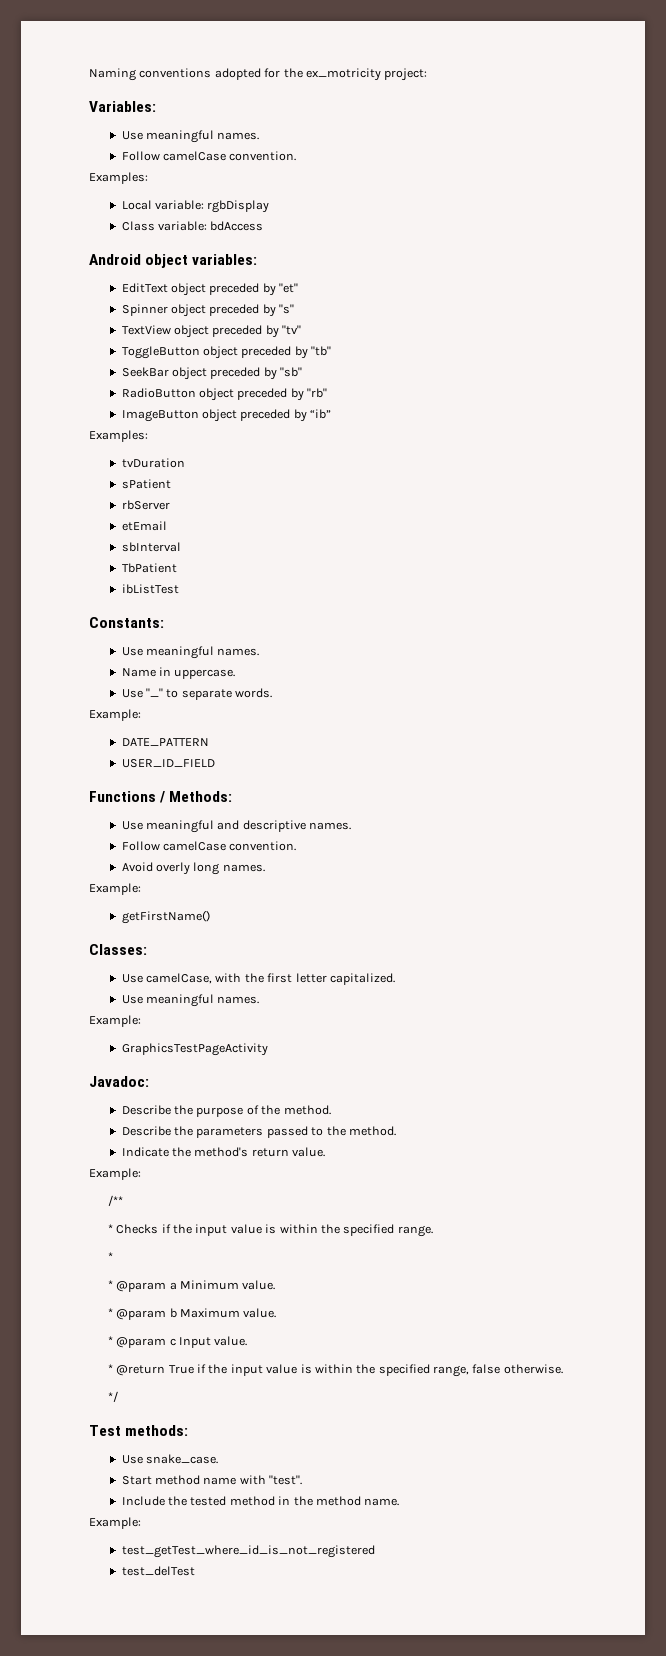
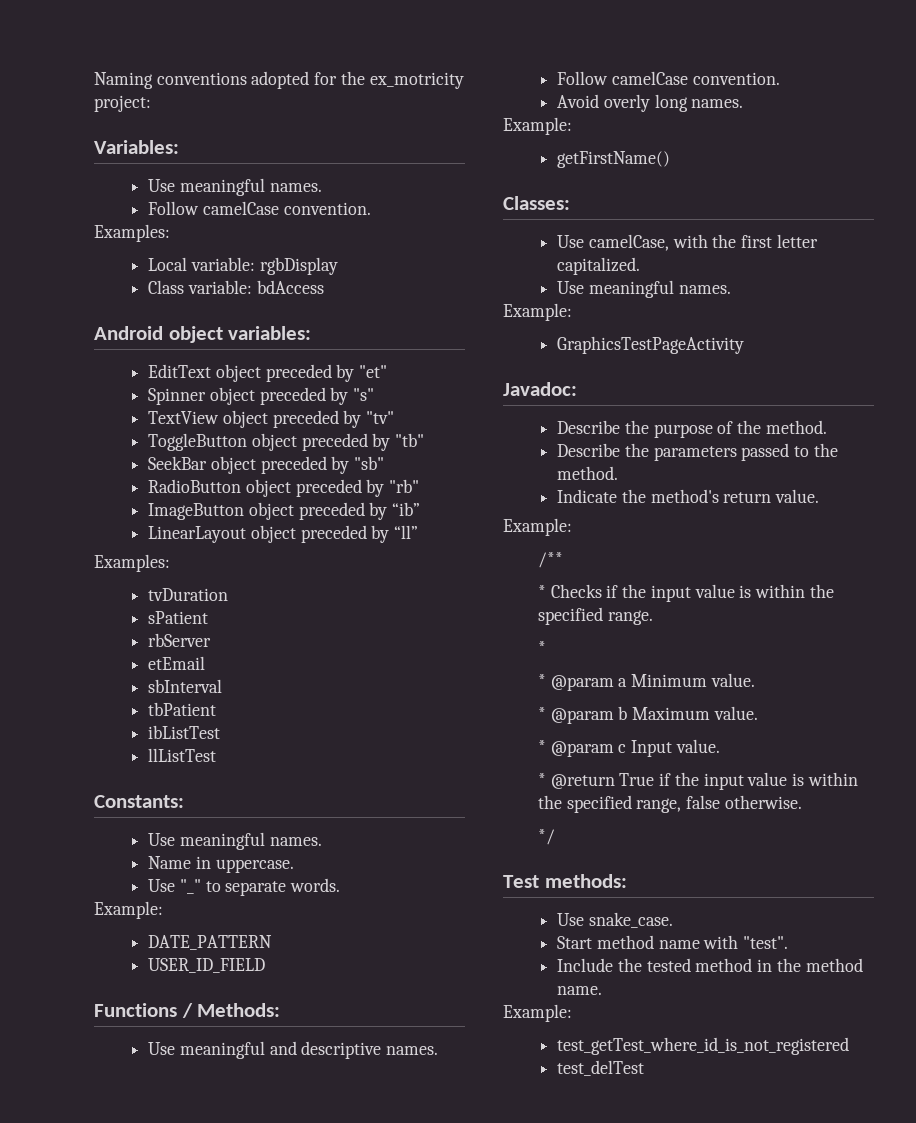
(332, 414) none -> [148,525,419,543] // LinearLayout object preceded by “ll”
[121,563,177,573] TbPatient -> [148,702,217,716] tbPatient
(179, 589) none -> [148,748,217,762] // llListTest

